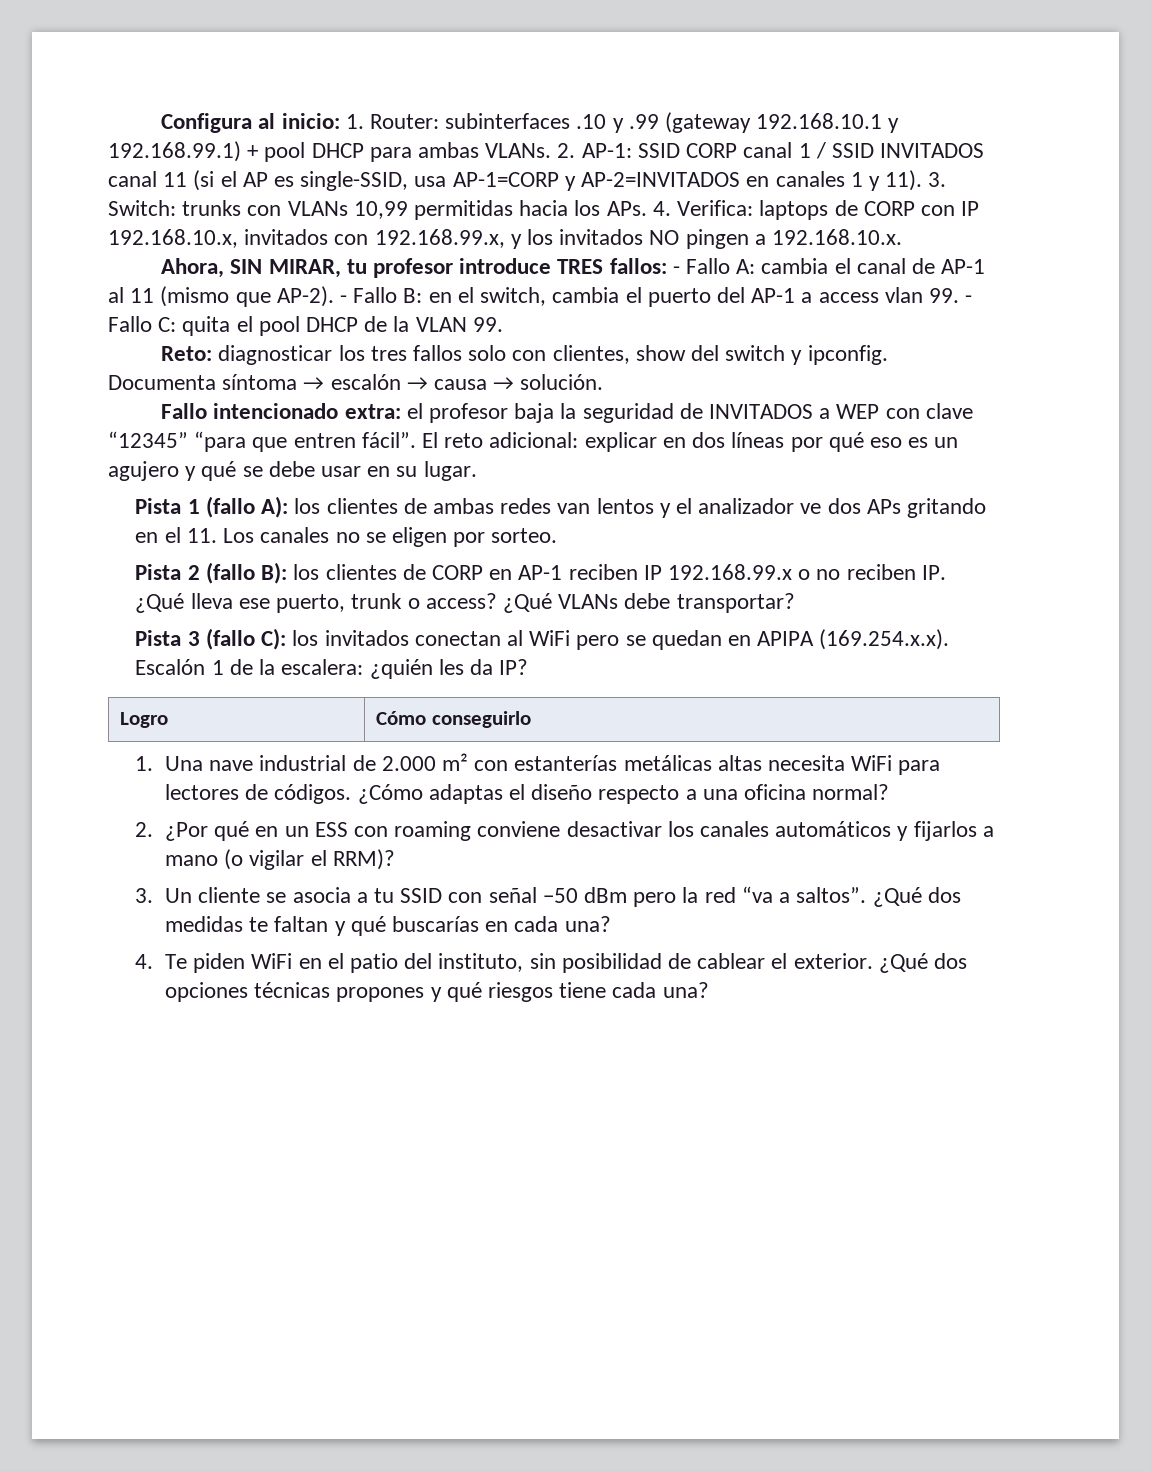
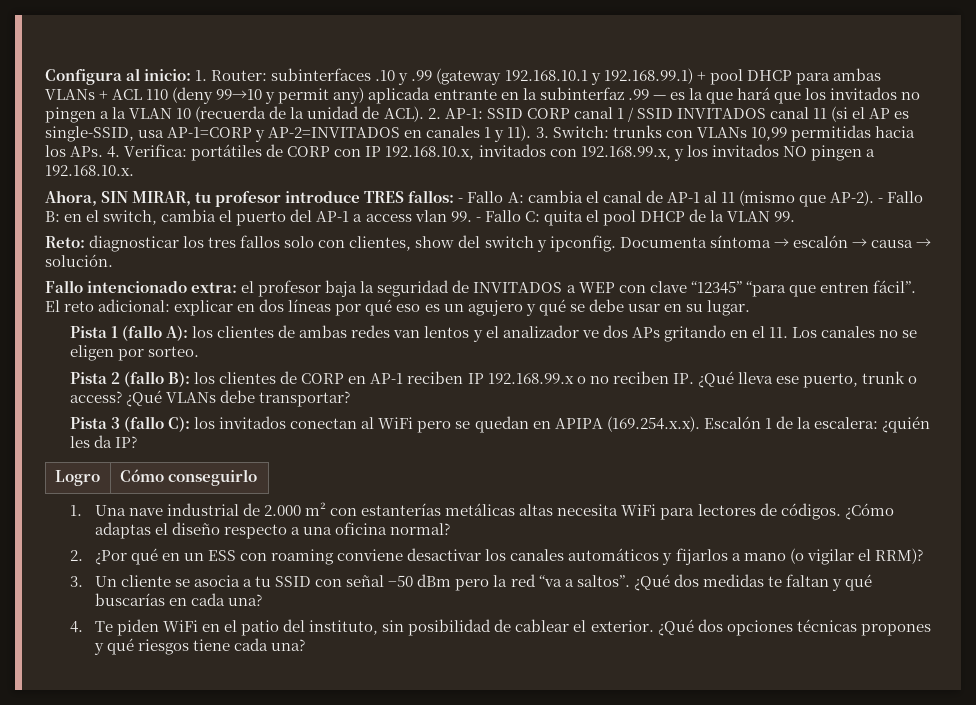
[485,143,552,158] VLANs. -> [45,87,921,104] [45,106,424,123] VLANs + ACL 110 (deny 99→10 y permit any) aplicada entrante en la subinterfaz .99 — es la que hará que los invitados no pingen a la VLAN 10 (recuerda de la unidad de ACL).
[759,200,829,220] laptops -> [191,144,263,161] portátiles

